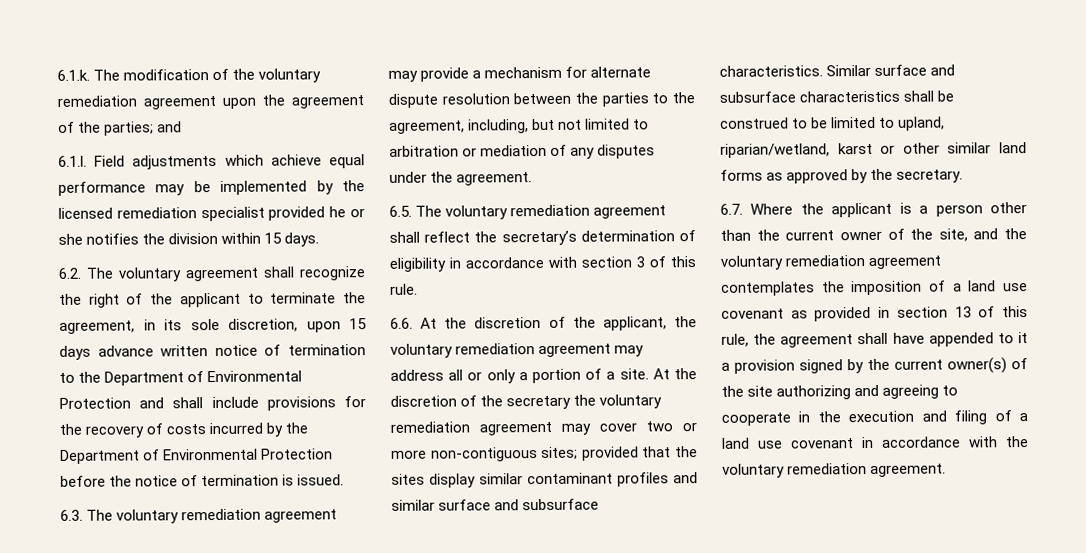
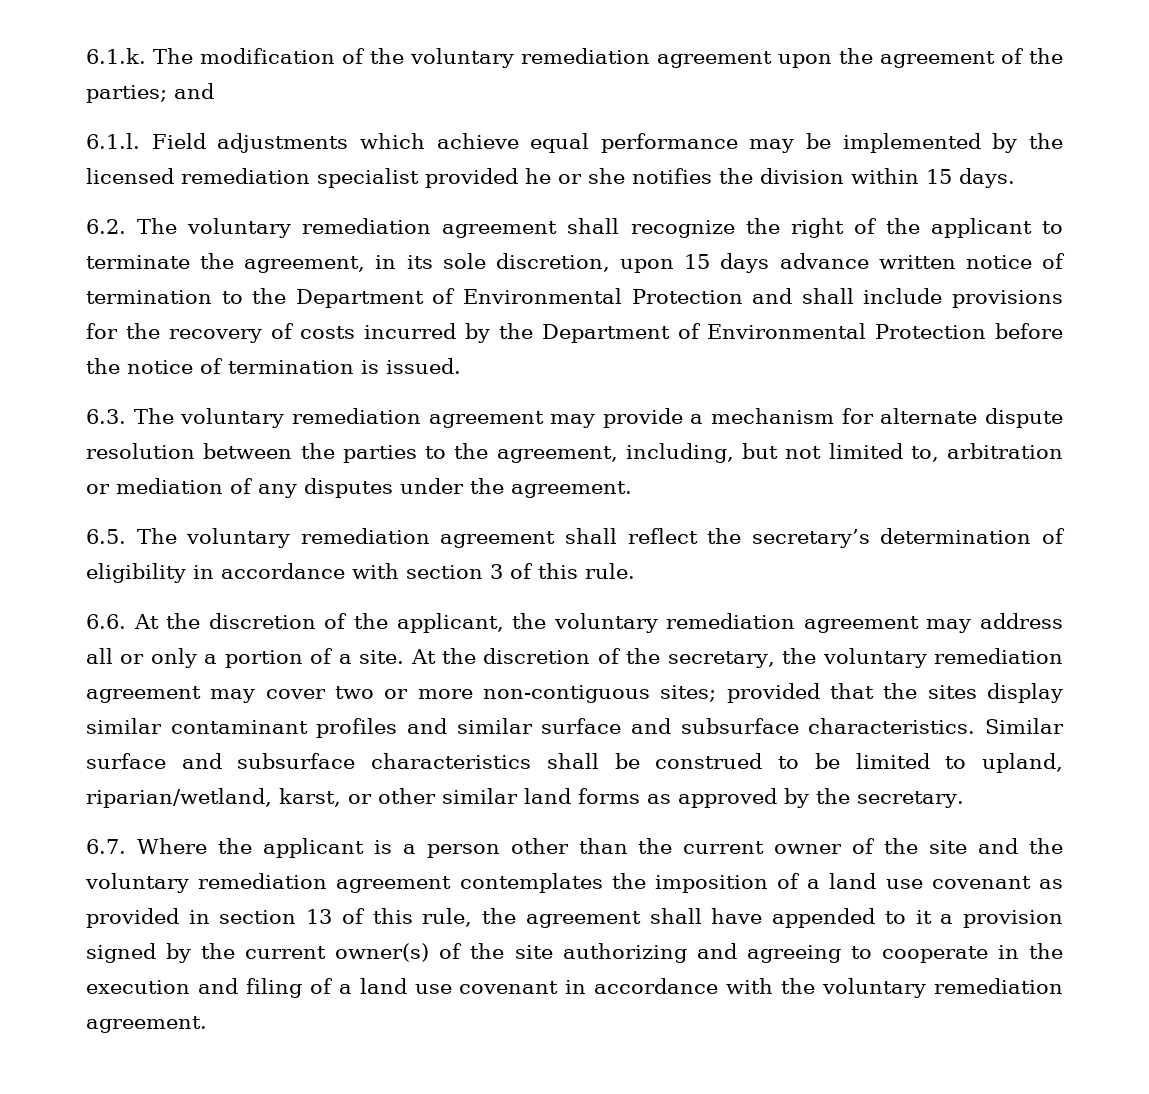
(182, 274) none -> [302,218,432,234] remediation
[633,119,650,130] to -> [910,446,939,462] to,
[506,395,572,410] secretary -> [667,651,775,668] secretary,
[837,142,873,155] karst -> [279,788,341,807] karst,
[938,228,968,242] site, -> [929,840,968,854] site

